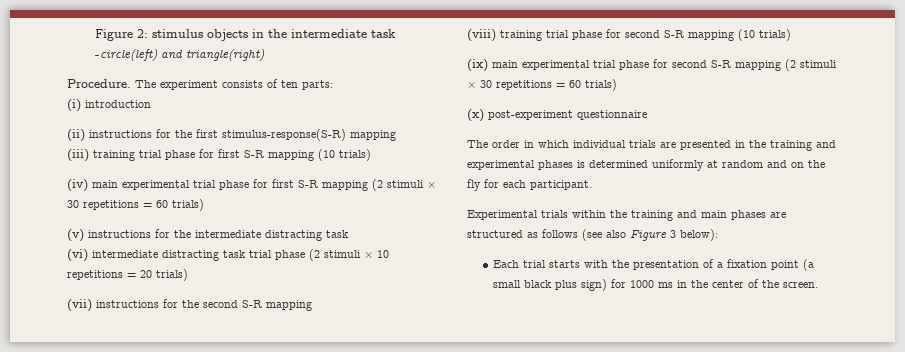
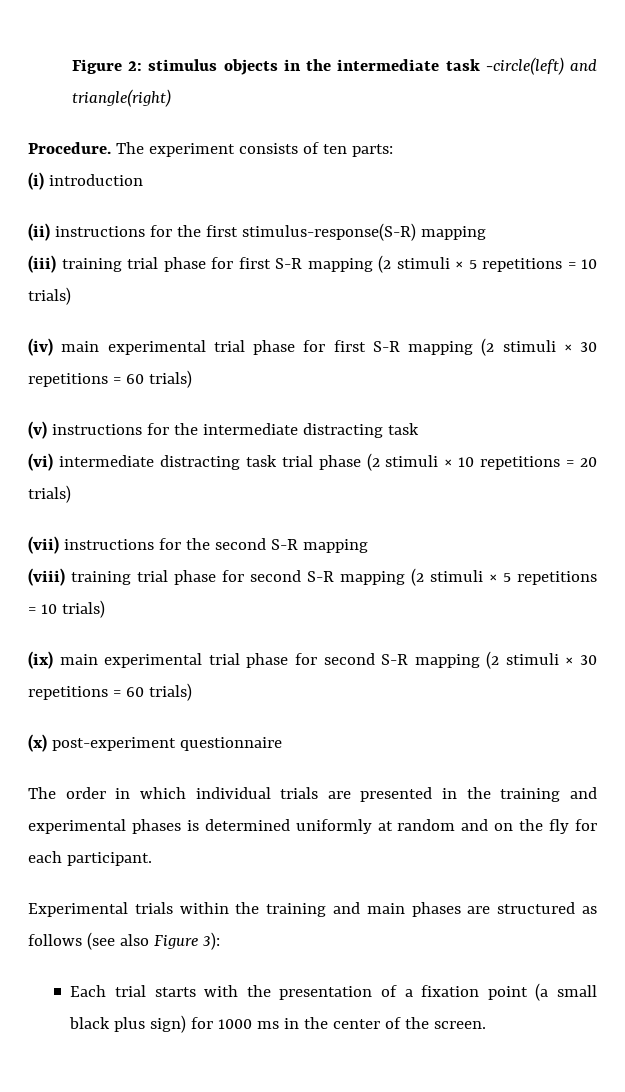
[318,149,335,161] (10 -> [378,255,597,273] (2 stimuli × 5 repetitions = 10
[738,29,755,41] (10 -> [411,568,597,586] [28,604,57,614] (2 stimuli × 5 repetitions = 10
[670,229,718,241] 3 below): -> [202,932,220,950] 3):

